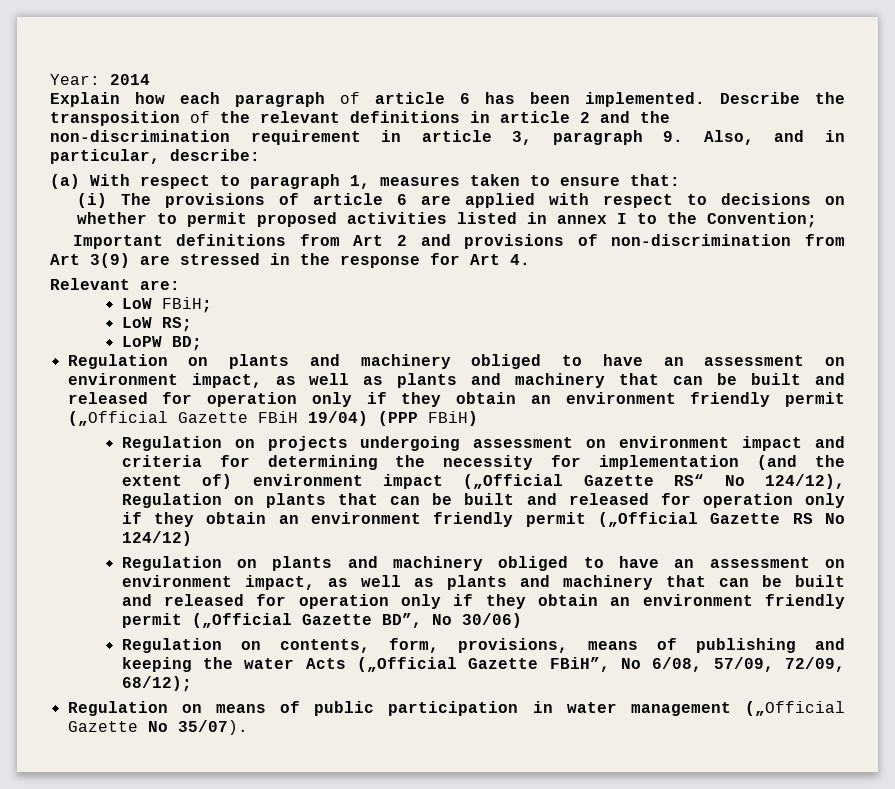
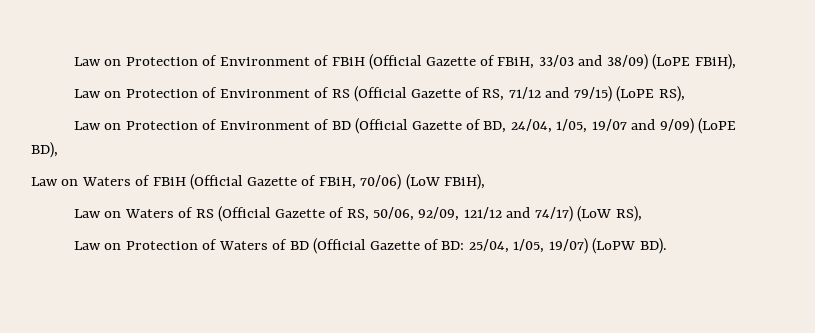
[50,74,150,85] [50,92,845,107] [50,111,670,126] [50,130,845,145] [50,149,260,164] [50,174,680,189] [77,193,846,208] [77,212,818,228] [72,234,846,249] [50,253,530,268] [50,278,180,290] [121,297,212,313] [121,317,192,332] [121,336,202,351] [67,354,845,369] [67,373,846,388] [67,392,845,407] [67,411,478,426] [121,436,845,451] [121,455,845,470] [121,474,845,489] [121,493,845,508] [121,512,845,527] [121,531,192,546] [121,556,845,571] [121,575,845,590] [121,594,845,609] [121,613,522,628] [121,638,845,653] [121,657,845,672] [121,676,192,692] [67,701,845,716] [67,720,248,735] Year: 2014 // Explain how each paragraph of article 6 has been implemented. Describe the transposition of the relevant definitions in article 2 and the non-discrimination requirement in article 3, paragraph 9. Also, and in particular, describe: // (a) With respect to paragraph 1, measures taken to ensure that: // (i) The provisions of article 6 are applied with respect to decisions on whether to permit proposed activities listed in annex I to the Convention; // Important definitions from Art 2 and provisions of non-discrimination from Art 3(9) are stressed in the response for Art 4. // Relevant are: // LoW FBiH; // LoW RS; // LoPW BD; // Regulation on plants and machinery obliged to have an assessment on environment impact, as well as plants and machinery that can be built and released for operation only if they obtain an environment friendly permit („Official Gazette FBiH 19/04) (PPP FBiH) // Regulation on projects undergoing assessment on environment impact and criteria for determining the necessity for implementation (and the extent of) environment impact („Official Gazette RS“ No 124/12), Regulation on plants that can be built and released for operation only if they obtain an environment friendly permit („Official Gazette RS No 124/12) // Regulation on plants and machinery obliged to have an assessment on environment impact, as well as plants and machinery that can be built and released for operation only if they obtain an environment friendly permit („Official Gazette BD”, No 30/06) // Regulation on contents, form, provisions, means of publishing and keeping the water Acts („Official Gazette FBiH”, No 6/08, 57/09, 72/09, 68/12); // Regulation on means of public participation in water management („Official Gazette No 35/07). -> [73,54,736,70] [73,86,685,102] [73,118,737,134] [31,142,58,158] [31,174,486,190] [73,206,642,222] [73,238,667,254] Law on Protection of Environment of FBiH (Official Gazette of FBiH, 33/03 and 38/09) (LoPE FBiH), // Law on Protection of Environment of RS (Official Gazette of RS, 71/12 and 79/15) (LoPE RS), // Law on Protection of Environment of BD (Official Gazette of BD, 24/04, 1/05, 19/07 and 9/09) (LoPE BD), // Law on Waters of FBiH (Official Gazette of FBiH, 70/06) (LoW FBiH), // Law on Waters of RS (Official Gazette of RS, 50/06, 92/09, 121/12 and 74/17) (LoW RS), // Law on Protection of Waters of BD (Official Gazette of BD: 25/04, 1/05, 19/07) (LoPW BD).

